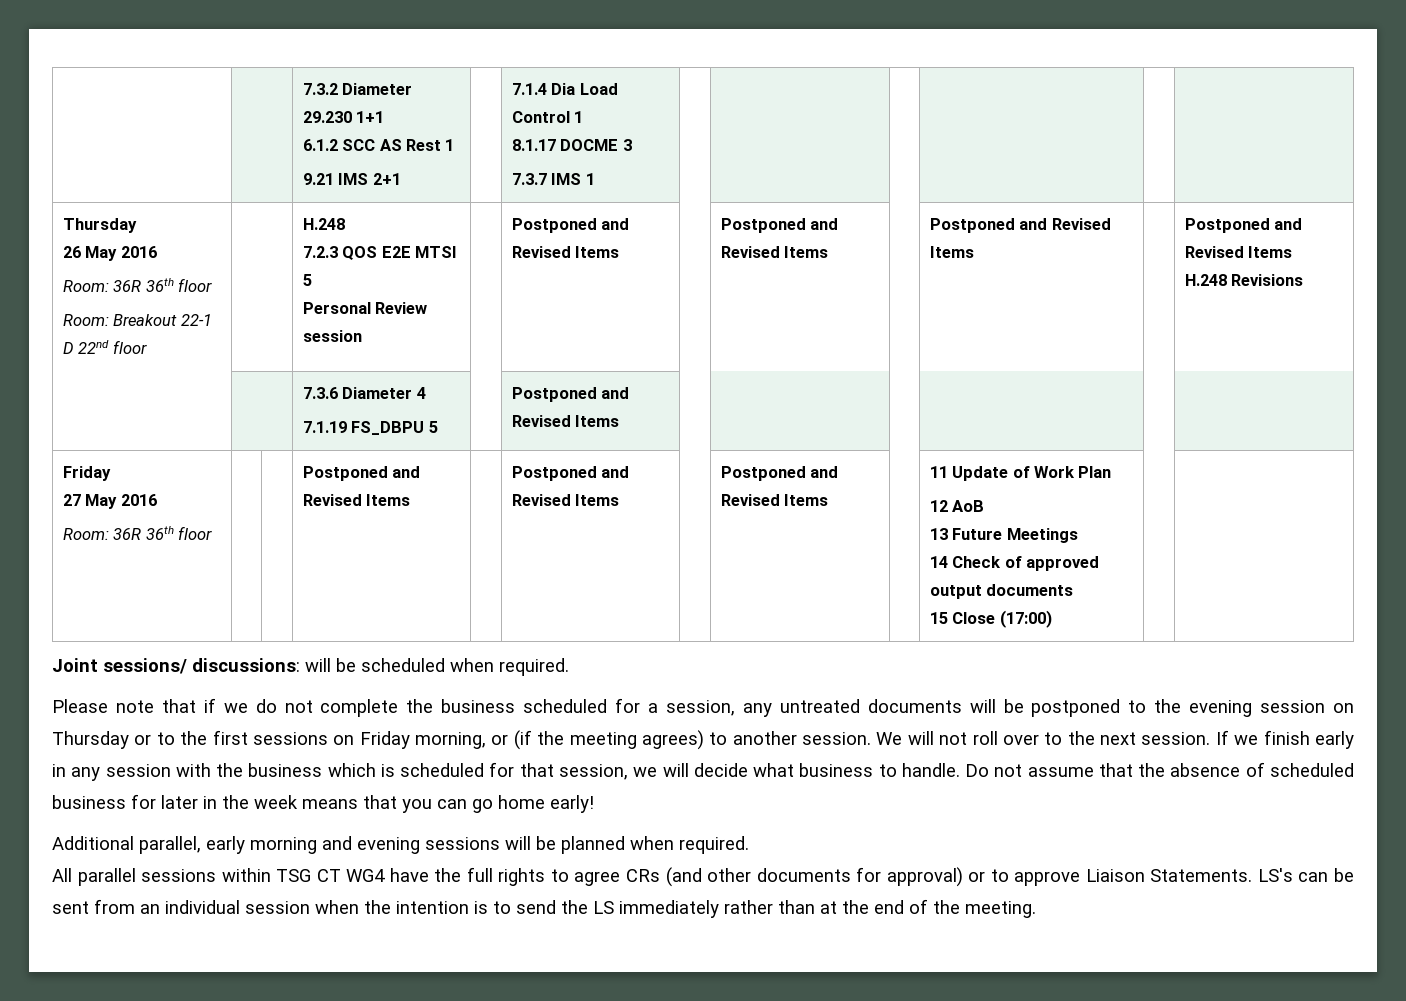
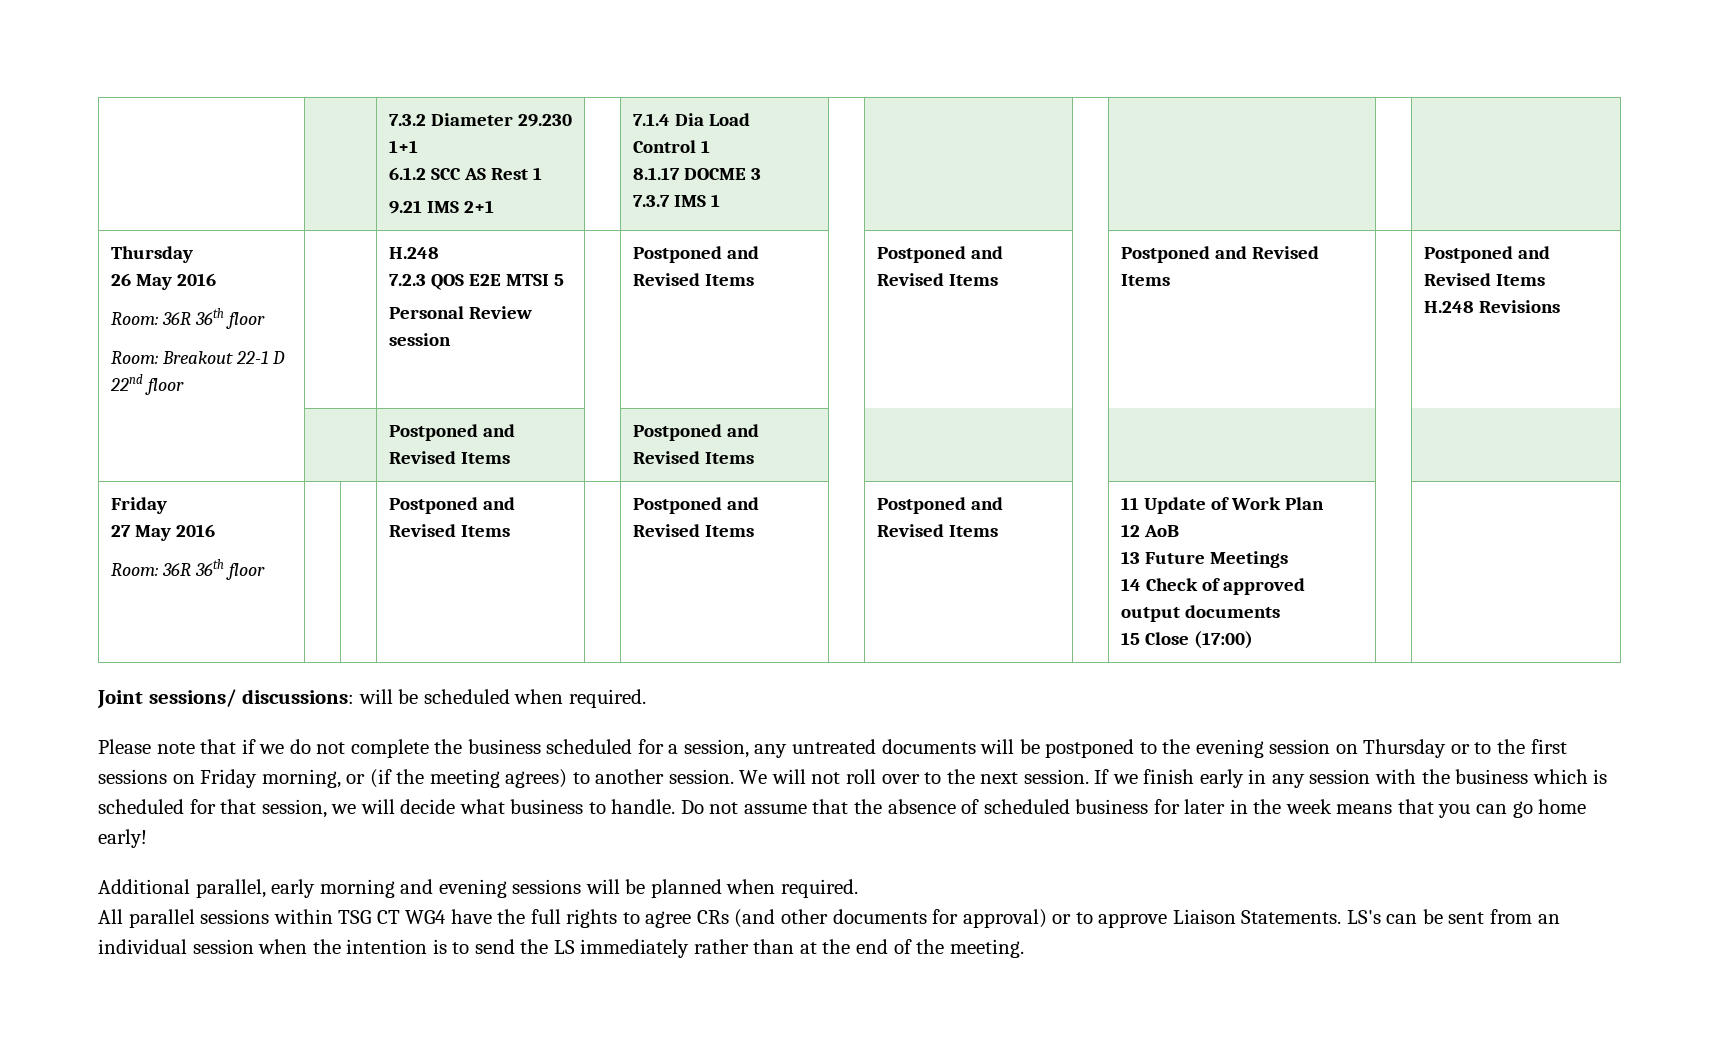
[302,387,426,399] [302,421,438,435] 7.3.6 Diameter 4 // 7.1.19 FS_DBPU 5 -> [388,424,515,441] [388,451,510,464] Postponed and Revised Items

